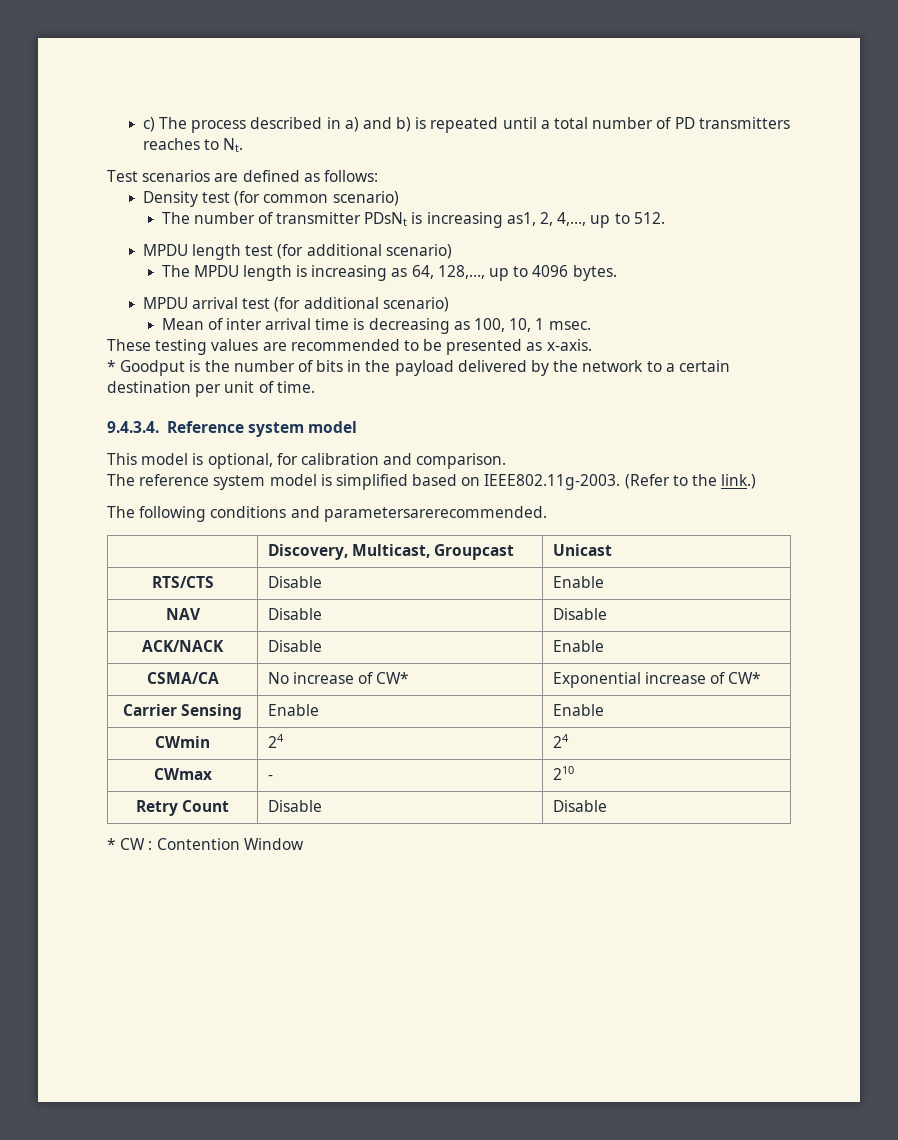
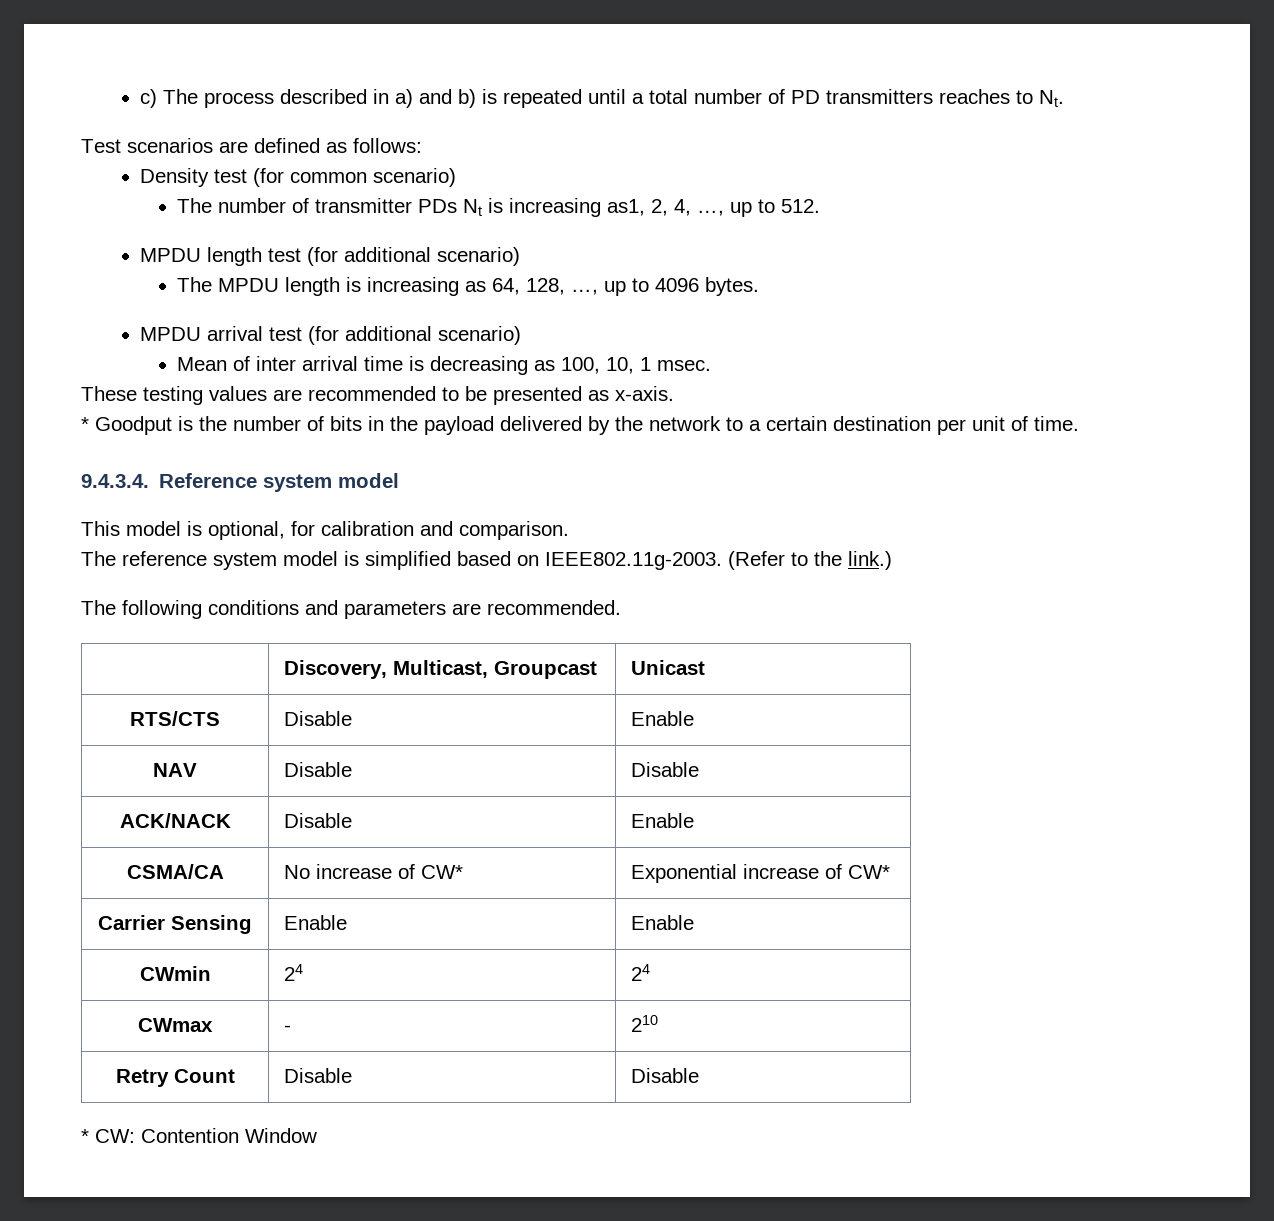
[364,212,408,226] PDsNt -> [418,199,483,216] PDs Nt
[557,212,587,226] 4,…, -> [674,199,725,216] 4, …,
[437,265,485,279] 128,…, -> [526,278,599,295] 128, …,
[323,506,547,522] parametersarerecommended. -> [344,600,621,619] parameters are recommended.
[120,838,153,850] CW : -> [95,1129,135,1143] CW:

